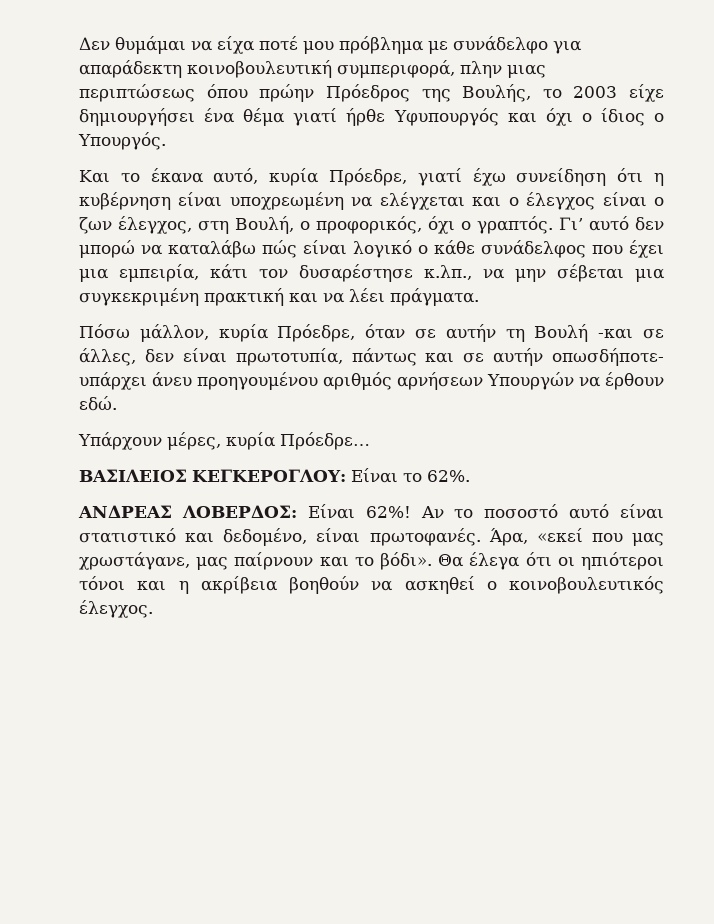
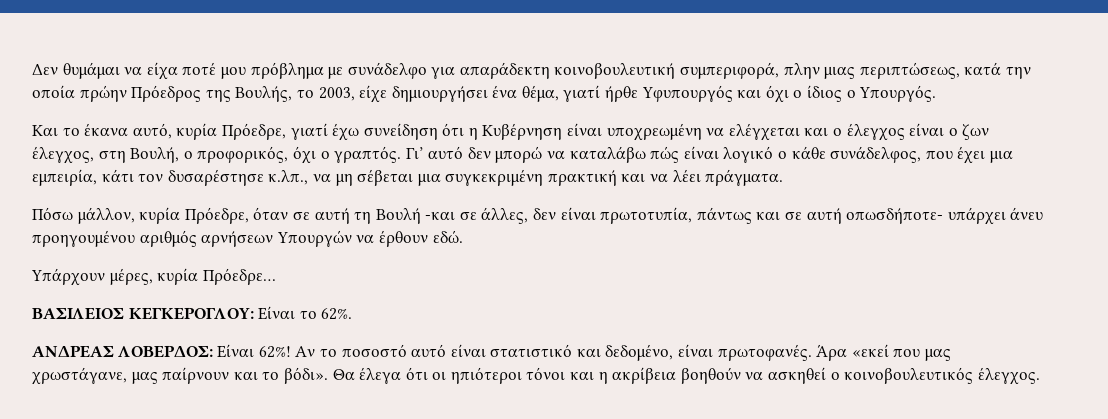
[79,84,248,102] περιπτώσεως όπου -> [859,62,1032,79] [32,85,75,98] περιπτώσεως, κατά την οποία
[573,86,618,98] 2003 -> [318,87,355,101] 2003,
[243,108,286,126] θέμα -> [521,85,559,102] θέμα,
[79,192,171,210] κυβέρνηση -> [482,123,563,140] Κυβέρνηση
[481,240,586,258] συνάδελφος -> [830,146,922,163] συνάδελφος,
[515,269,546,282] μην -> [335,173,353,186] μη
[445,324,496,342] αυτήν -> [314,208,350,224] αυτή
[493,348,544,366] αυτήν -> [806,208,842,224] αυτή
[488,528,528,546] Άρα, -> [816,344,848,361] Άρα

